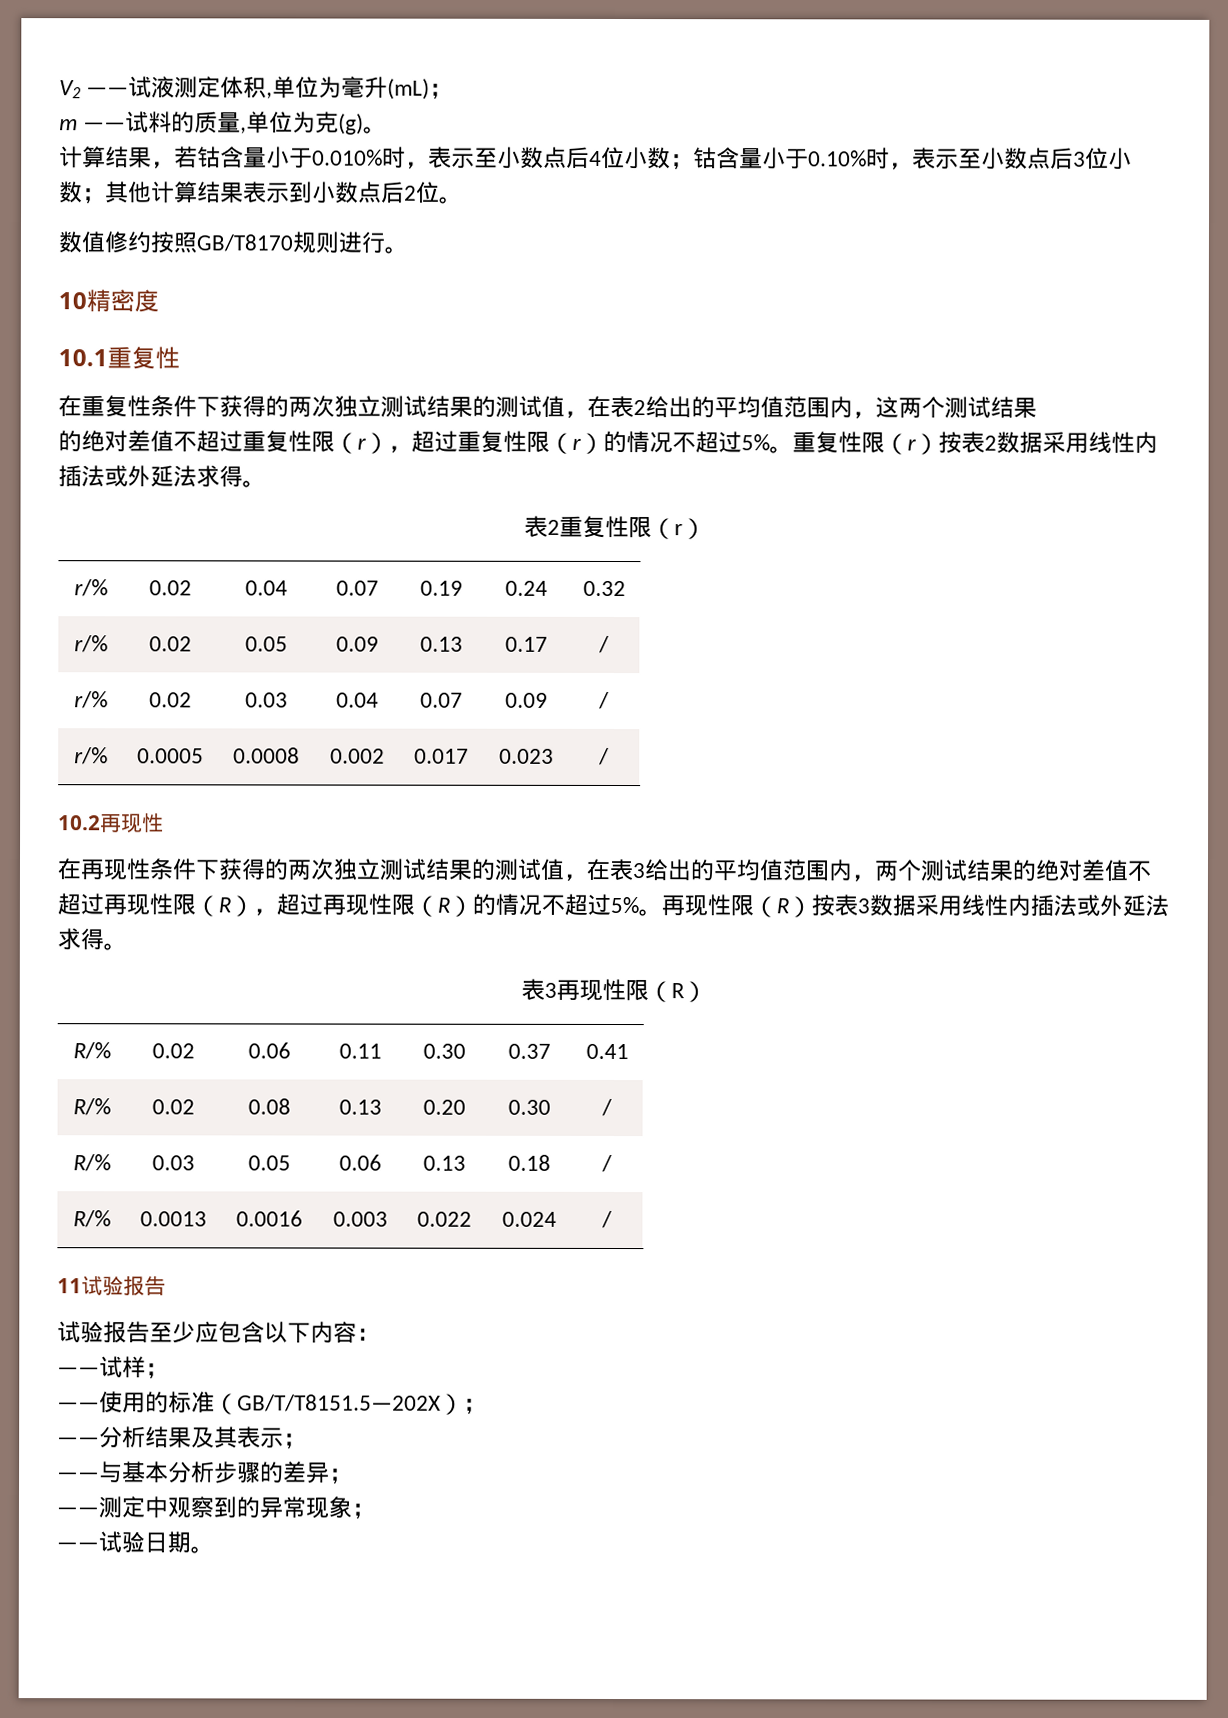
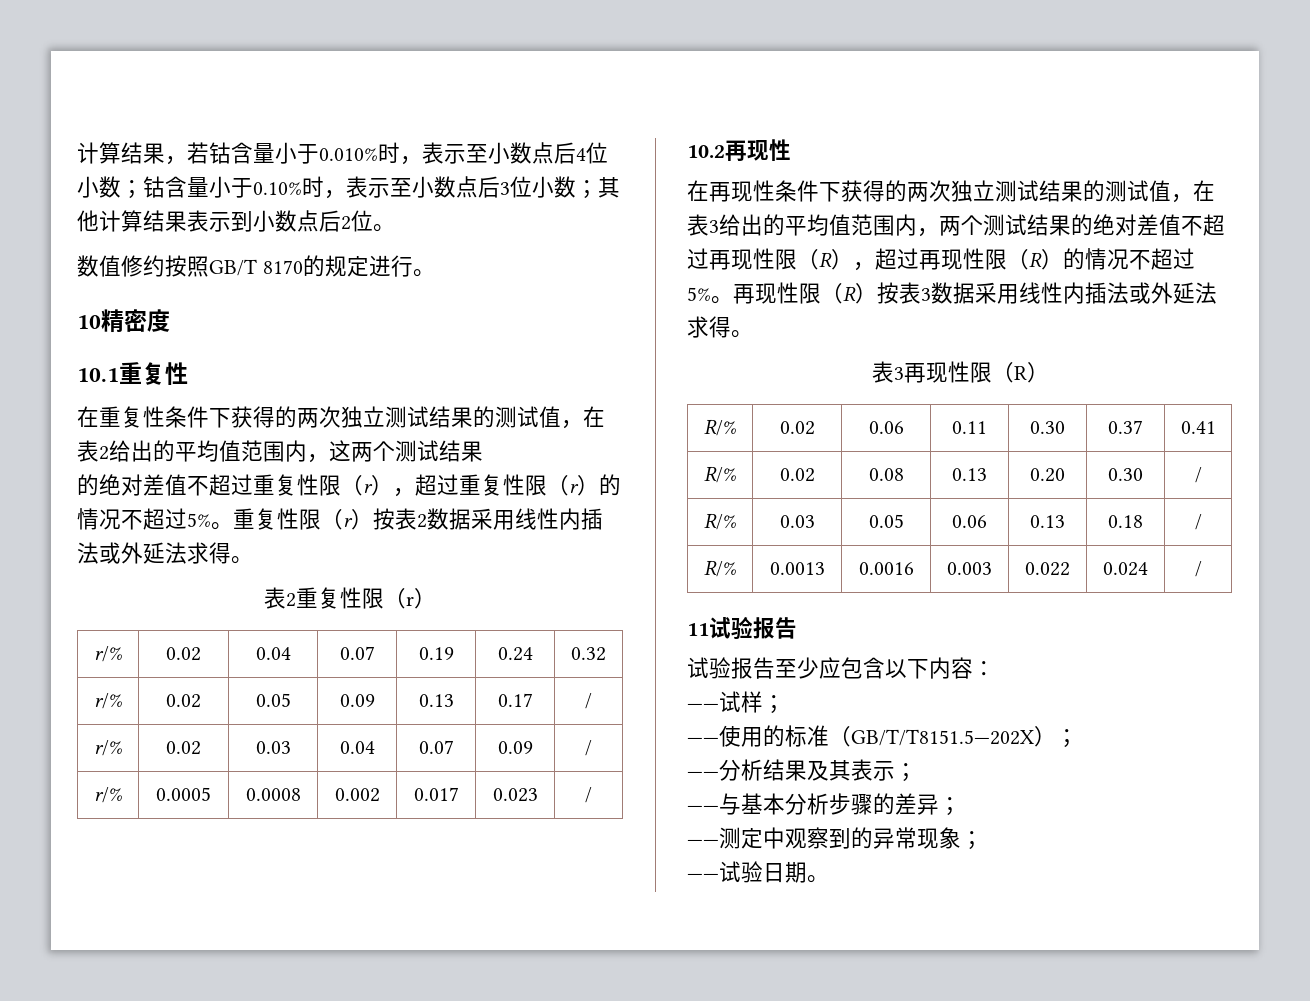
[59,76,454,100] [59,111,388,135] V2 ——试液测定体积,单位为毫升(mL)； // m ——试料的质量,单位为克(g)。 // -> (77, 153) none
[196,231,339,254] GB/T8170规则 -> [209,255,369,277] GB/T 8170的规定

